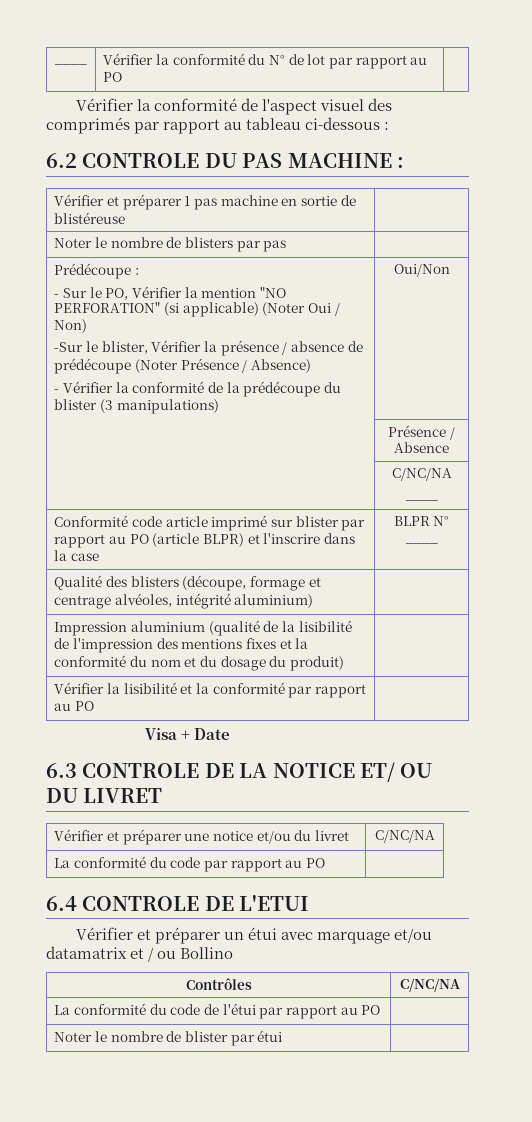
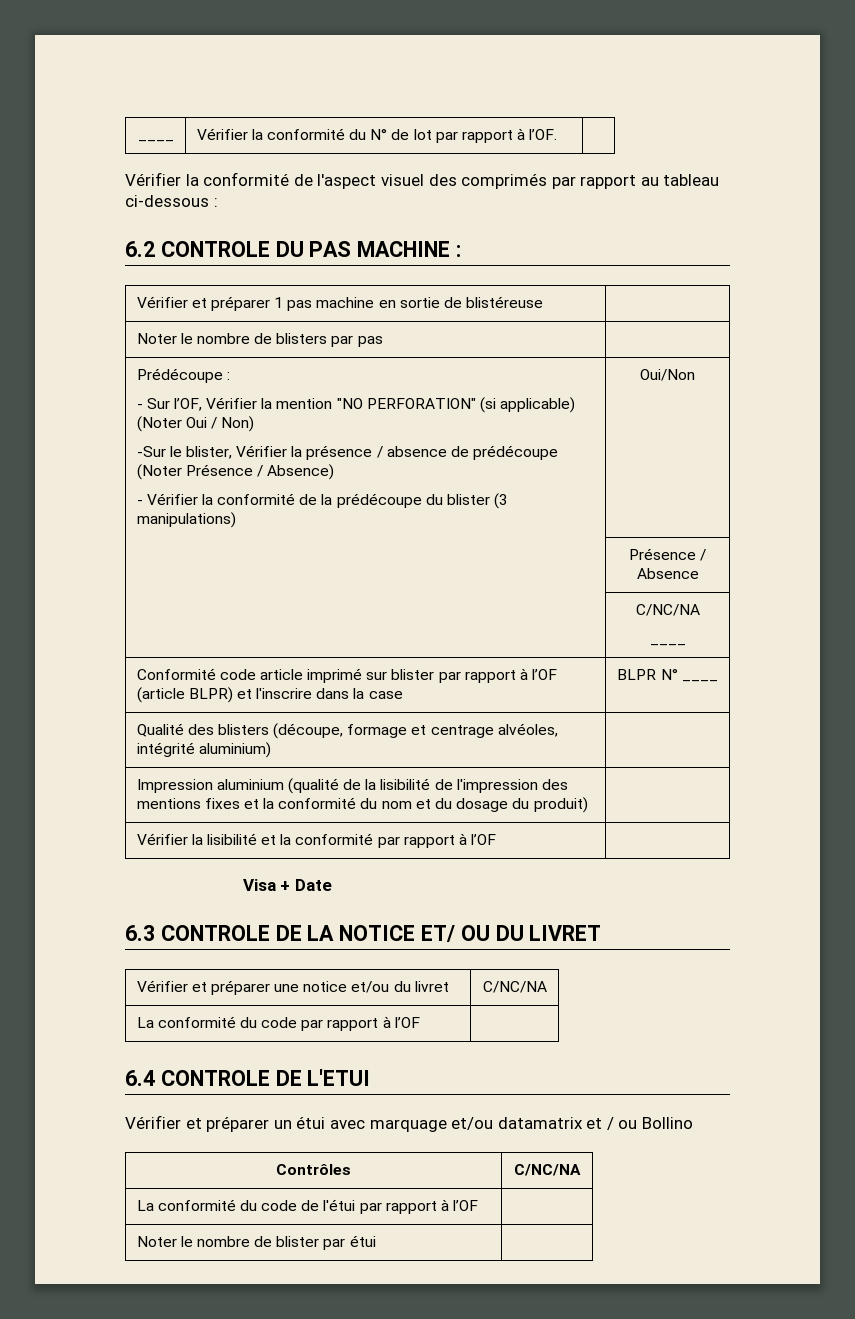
[410,57,428,65] [103,72,123,82] au РО -> [517,128,558,140] à l’OF.
[89,287,129,300] le PO, -> [173,398,202,411] l’OF,
[108,534,149,544] au PO -> [520,668,558,680] à l’OF
[54,701,94,711] au PO -> [459,833,497,845] à l’OF
[285,858,325,868] au PO -> [382,1016,420,1028] à l’OF
[340,1005,381,1015] au PO -> [441,1199,479,1211] à l’OF

